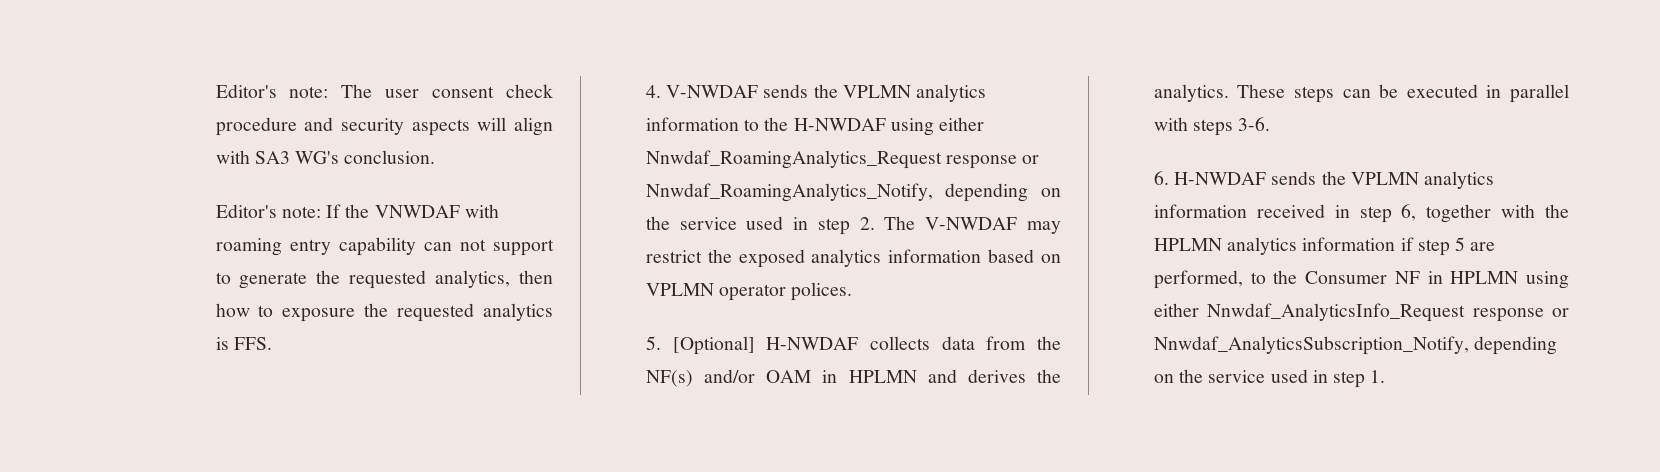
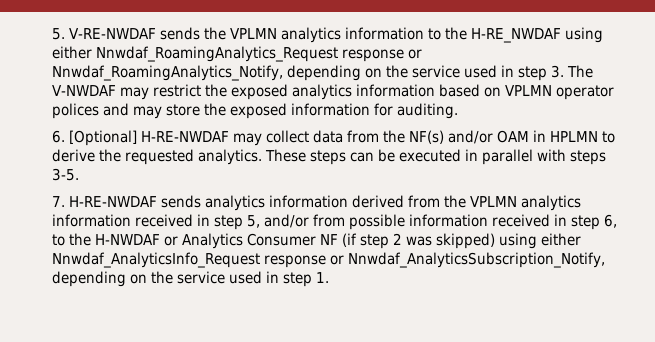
[215,84,553,98] [215,117,553,136] [215,150,436,164] [215,204,499,218] [215,237,554,256] [215,270,553,289] [215,303,553,322] [215,337,272,350] [645,85,759,98] Editor's note: The user consent check procedure and security aspects will align with SA3 WG's conclusion. // Editor's note: If the VNWDAF with roaming entry capability can not support to generate the requested analytics, then how to exposure the requested analytics is FFS. // 4. V-NWDAF -> [51,28,156,40] 5. V-RE-NWDAF
[793,118,886,131] H-NWDAF -> [471,28,562,43] H-RE_NWDAF
[859,217,875,230] 2. -> [551,65,565,78] 3.
[791,282,853,301] [645,336,930,355] polices. // 5. [Optional] H-NWDAF collects -> [51,103,459,119] [51,130,309,146] polices and may store the exposed information for auditing. // 6. [Optional] H-RE-NWDAF may collect
[927,369,1061,383] and derives the -> [602,131,616,143] [51,149,194,165] to derive the requested
[1238,117,1271,131] [1153,171,1317,185] 3-6. // 6. H-NWDAF sends -> [51,168,79,181] [51,195,441,211] 3-5. // 7. H-RE-NWDAF sends analytics information derived from
[1401,204,1569,223] [1153,237,1496,256] [1153,270,1519,289] 6, together with the HPLMN analytics information if step 5 are performed, to the Consumer NF in HPLMN -> [246,214,618,230] [51,233,496,249] 5, and/or from possible information received in step 6, to the H-NWDAF or Analytics Consumer NF (if step 2 was skipped)

